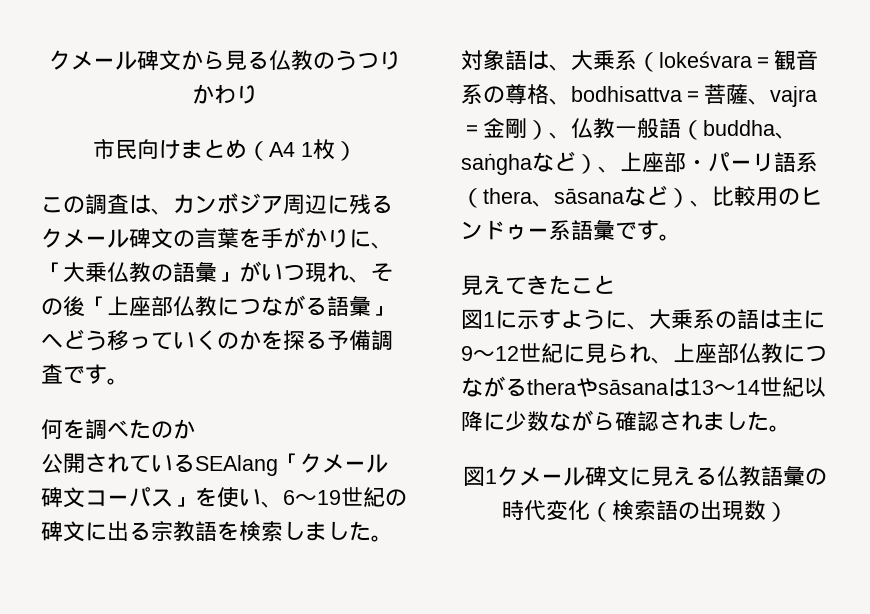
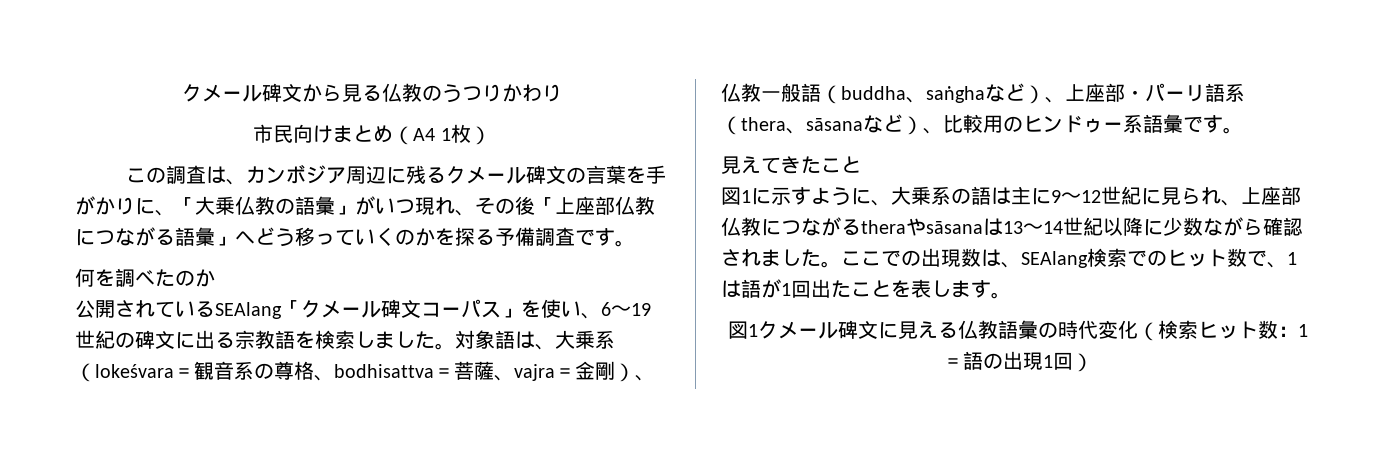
(791, 428) none -> [841,248,1297,268] [721,279,1011,299] ここでの出現数は、SEAlang検索でのヒット数で、1は語が1回出たことを表します。
(656, 510) none -> [1198,320,1308,339] [943,358,963,368] ヒット数：1＝
[744,500,766,521] 数 -> [1043,352,1073,370] 1回

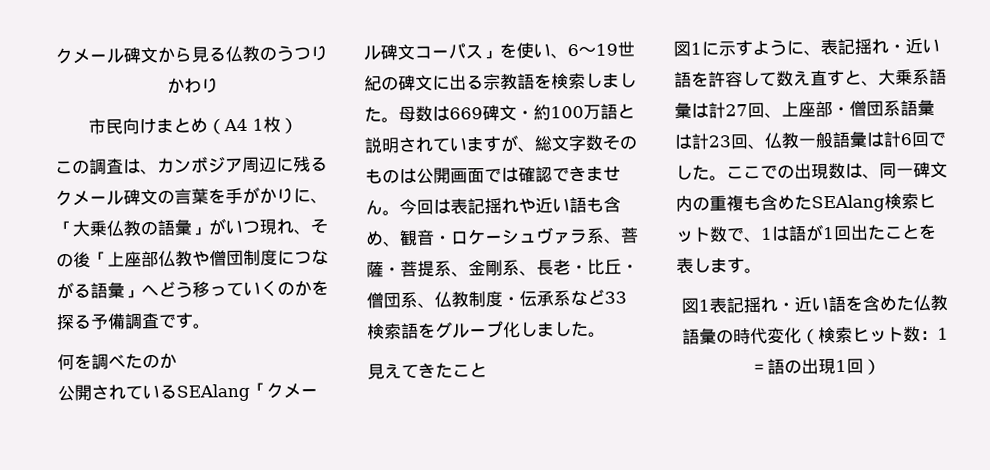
(655, 205) none -> [192,249,278,267] や僧団制度
[455,330,615,350] [75,361,655,382] [721,83,1245,104] [721,114,1223,135] 対象語は、大乗系（lokeśvara＝観音系の尊格、bodhisattva＝菩薩、vajra＝金剛）、仏教一般語（buddha、saṅghaなど）、上座部・パーリ語系（thera、sāsanaなど）、比較用のヒンドゥー系語彙です -> [398,103,635,123] [364,134,638,154] [365,165,621,184] [365,196,621,216] [365,227,639,247] [366,258,639,278] [366,288,627,309] [367,320,589,340] 母数は669碑文・約100万語と説明されていますが、総文字数そのものは公開画面では確認できません。今回は表記揺れや近い語も含め、観音・ロケーシュヴァラ系、菩薩・菩提系、金剛系、長老・比丘・僧団系、仏教制度・伝承系など33検索語をグループ化しました
[891,186,1301,206] [721,217,1303,236] [721,249,781,267] 大乗系の語は主に9〜12世紀に見られ、上座部仏教につながるtheraやsāsanaは13〜14世紀以降に少数ながら確認されま -> [820,37,940,56] [674,68,947,88] [674,99,935,119] [674,131,946,150] 表記揺れ・近い語を許容して数え直すと、大乗系語彙は計27回、上座部・僧団系語彙は計23回、仏教一般語彙は計6回で
(1021, 265) none -> [879,161,948,179] [675,194,812,212] 同一碑文内の重複も含めた
[1127,250,1167,267] での -> (919, 201) none
[758,320,958,339] クメール碑文に見える -> [709,295,914,314] 表記揺れ・近い語を含めた

